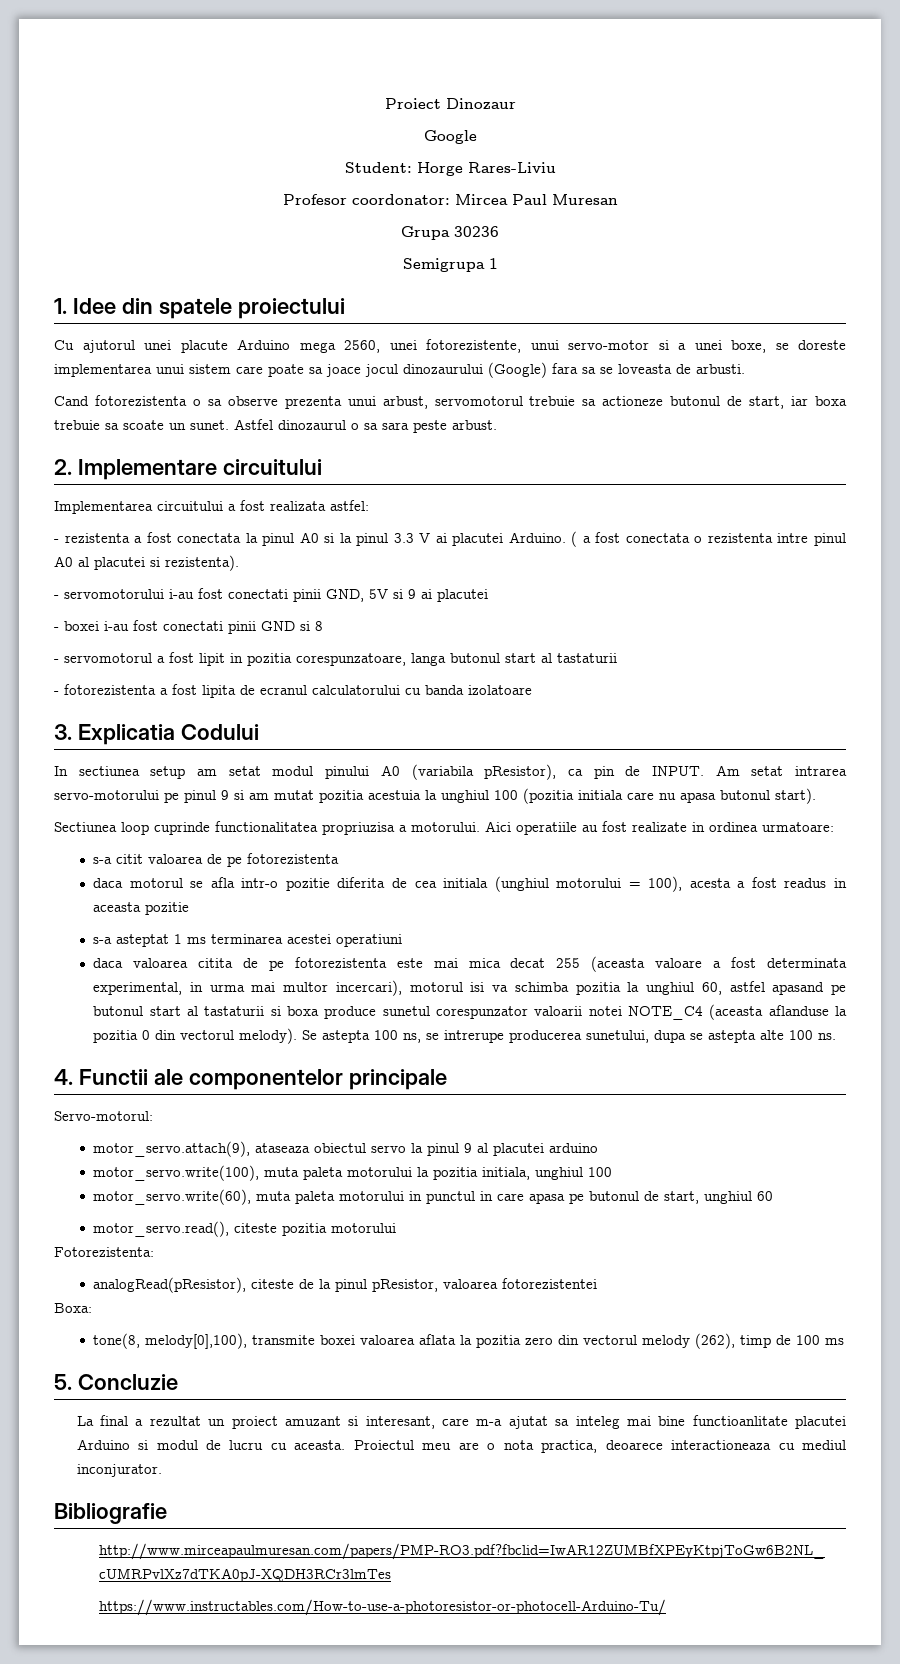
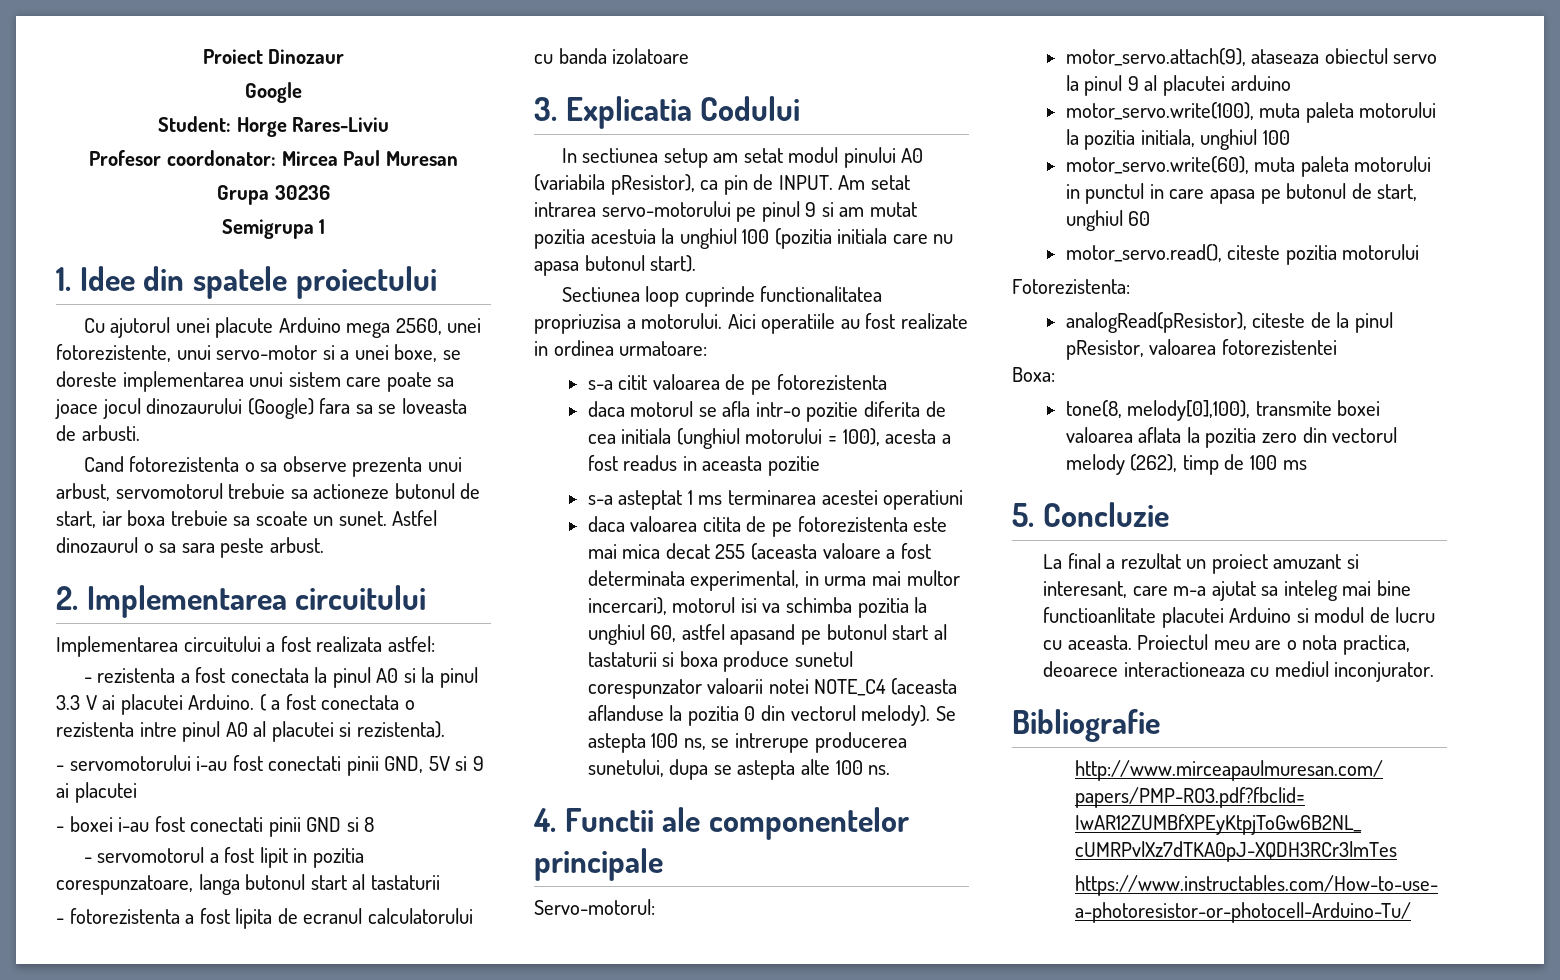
[77,459,217,480] Implementare -> [86,585,287,618] Implementarea

